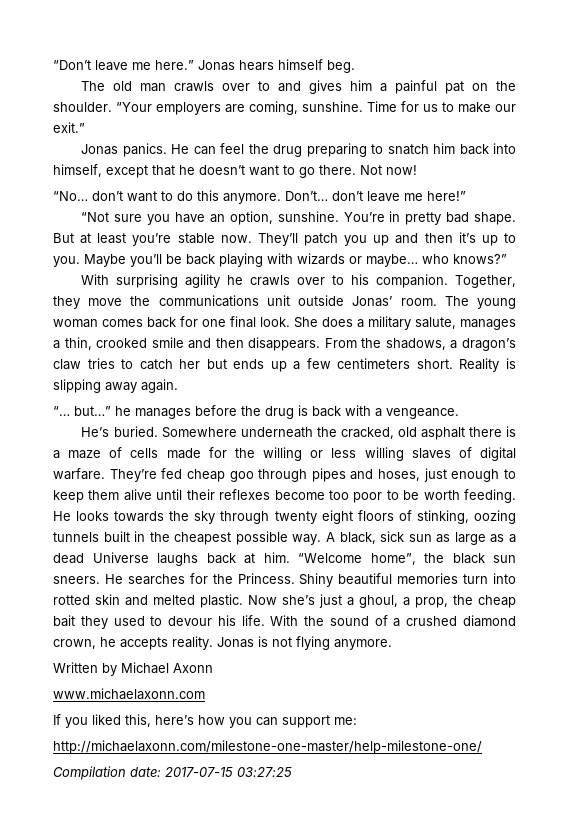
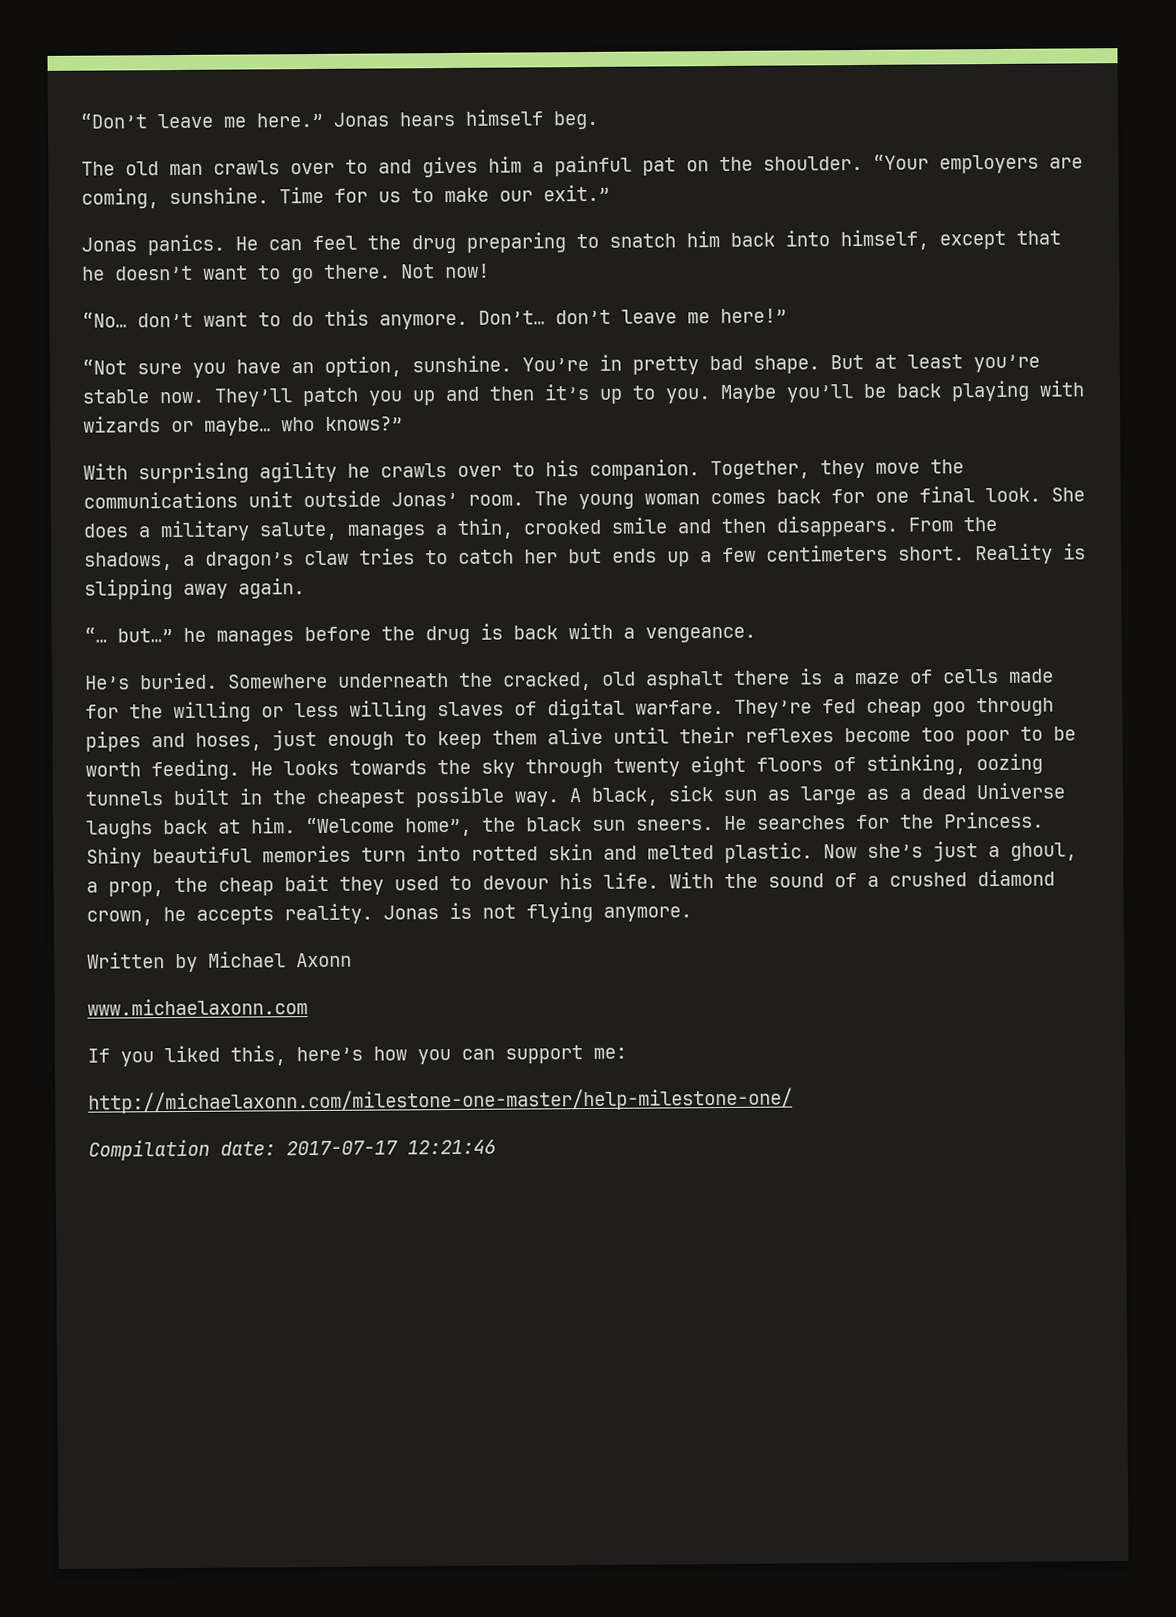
[165,767,292,777] 2017-07-15 03:27:25 -> [286,1139,496,1156] 2017-07-17 12:21:46

